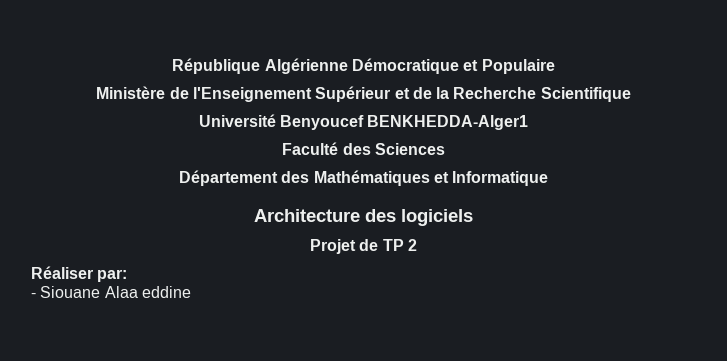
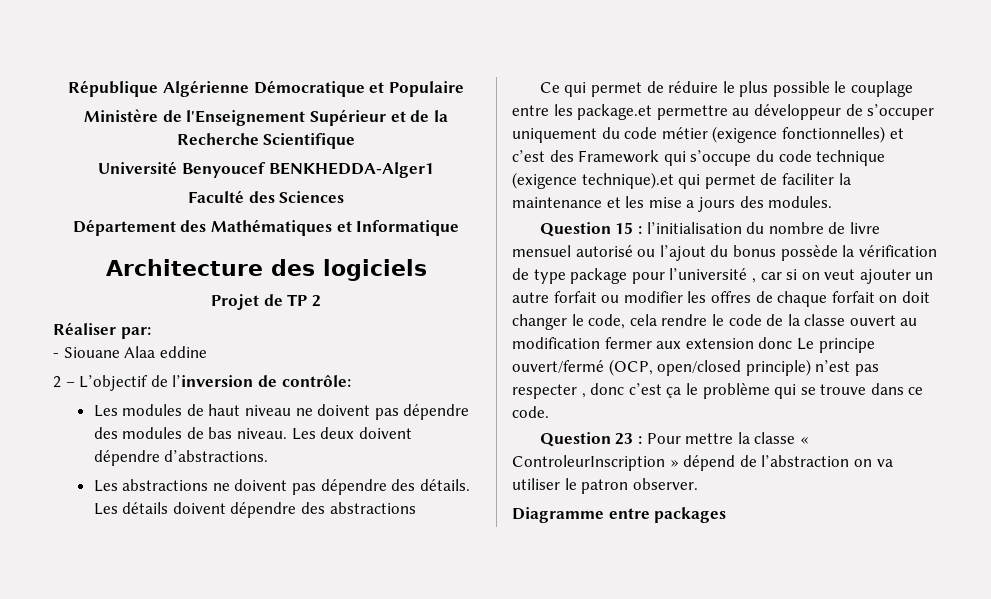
(191, 292) none -> [53,374,351,391] [93,404,470,420] [93,427,412,440] [93,450,269,466] [93,479,470,495] [93,502,416,518] [539,81,914,97] [512,104,935,120] [512,126,904,143] [512,150,886,166] [512,172,851,189] [512,196,833,212] [539,222,880,237] [512,245,937,261] [512,268,934,284] [512,291,930,307] [512,314,918,330] [512,337,875,353] [512,359,879,376] [512,383,924,399] [512,406,549,418] [539,432,809,447] [512,455,893,471] [512,478,698,494] [512,507,727,523] // 2 – L’objectif de l’inversion de contrôle: // Les modules de haut niveau ne doivent pas dépendre des modules de bas niveau. Les deux doivent dépendre d’abstractions. // Les abstractions ne doivent pas dépendre des détails. Les détails doivent dépendre des abstractions // Ce qui permet de réduire le plus possible le couplage entre les package.et permettre au développeur de s’occuper uniquement du code métier (exigence fonctionnelles) et c’est des Framework qui s’occupe du code technique (exigence technique).et qui permet de faciliter la maintenance et les mise a jours des modules. // Question 15 : l’initialisation du nombre de livre mensuel autorisé ou l’ajout du bonus possède la vérification de type package pour l’université , car si on veut ajouter un autre forfait ou modifier les offres de chaque forfait on doit changer le code, cela rendre le code de la classe ouvert au modification fermer aux extension donc Le principe ouvert/fermé (OCP, open/closed principle) n’est pas respecter , donc c’est ça le problème qui se trouve dans ce code. // Question 23 : Pour mettre la classe « ControleurInscription » dépend de l’abstraction on va utiliser le patron observer. // Diagramme entre packages

